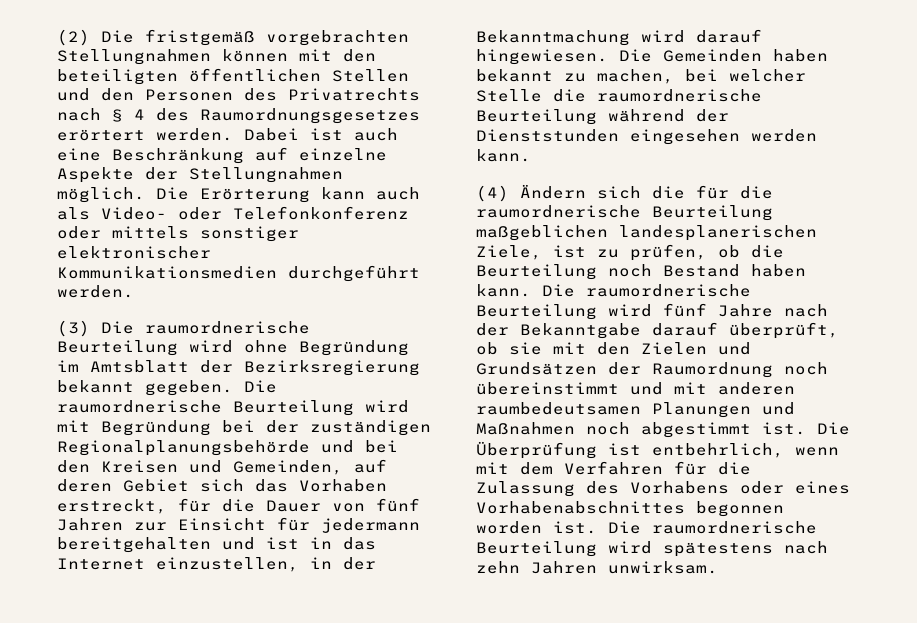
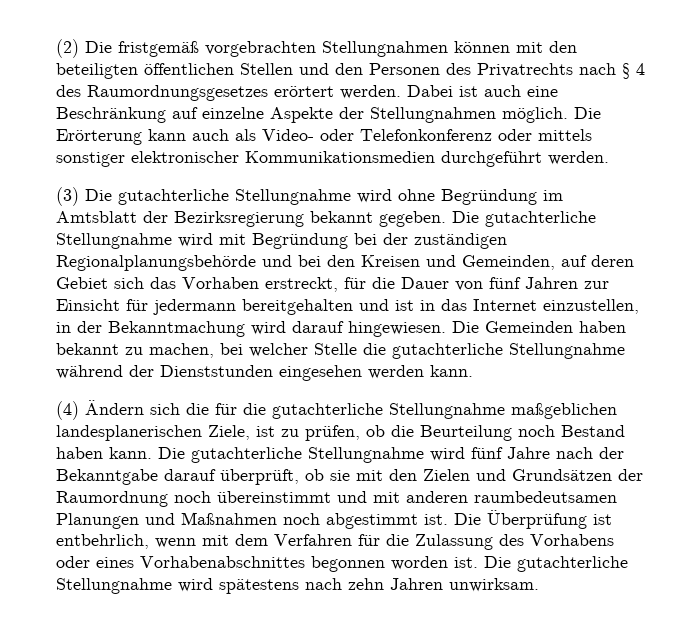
[145,321,310,334] [57,340,178,356] raumordnerische Beurteilung -> [118,189,351,205] gutachterliche Stellungnahme
[57,400,354,416] raumordnerische Beurteilung -> [485,211,596,227] [56,233,172,249] gutachterliche Stellungnahme
[597,89,762,102] [476,109,597,125] raumordnerische Beurteilung -> [392,343,625,359] gutachterliche Stellungnahme
[476,205,773,221] raumordnerische Beurteilung -> [272,403,505,419] gutachterliche Stellungnahme
[586,284,751,297] [476,304,597,320] raumordnerische Beurteilung -> [191,447,424,463] gutachterliche Stellungnahme
[652,521,817,534] [476,541,597,557] raumordnerische Beurteilung -> [517,556,628,572] [56,578,172,594] gutachterliche Stellungnahme

